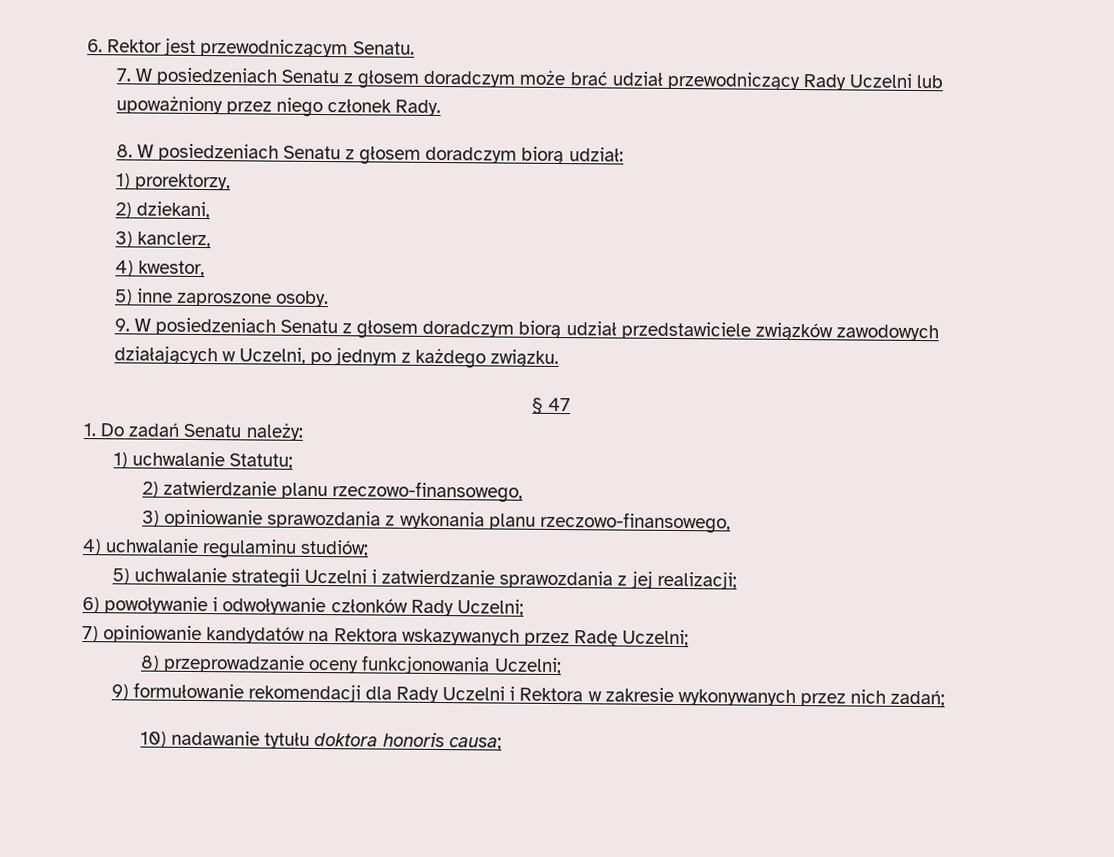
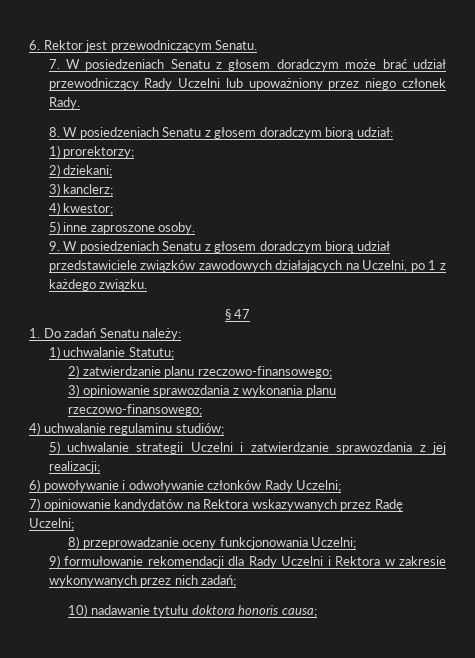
[133,173,231,191] [114,201,210,220] [114,231,211,249] [114,260,205,278] prorektorzy, // 2) dziekani, // 3) kanclerz, // 4) kwestor, -> [63,146,135,158] [48,164,113,177] [48,183,114,196] [48,202,114,215] prorektorzy; // 2) dziekani; // 3) kanclerz; // 4) kwestor;
[221,351,236,362] w -> [345,263,359,270] na
[334,347,398,366] jednym -> [428,260,437,270] 1
[332,481,524,503] rzeczowo-finansowego, -> [197,366,332,378] rzeczowo-finansowego;
[539,511,731,534] rzeczowo-finansowego, -> [68,404,203,416] rzeczowo-finansowego;

